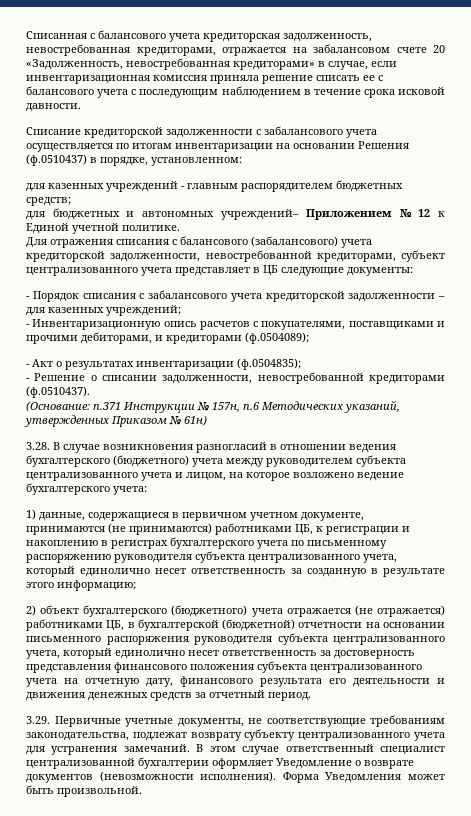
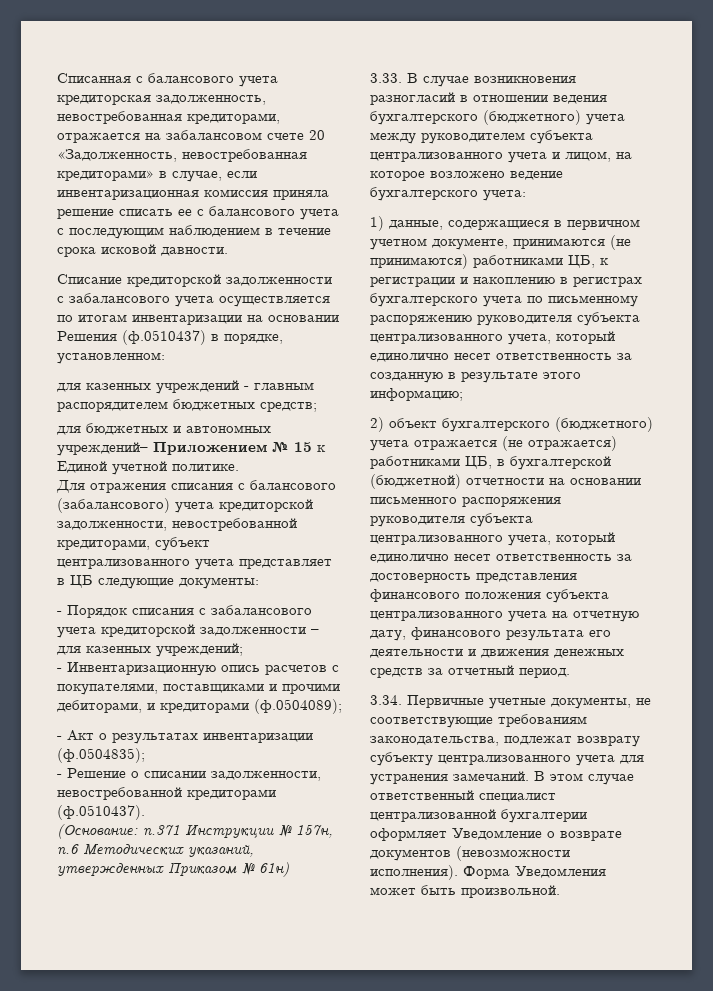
[418,209,431,217] 12 -> [294,442,312,452] 15
[26,442,50,450] 3.28. -> [370,73,402,83] 3.33.
[26,716,50,724] 3.29. -> [370,695,402,705] 3.34.

